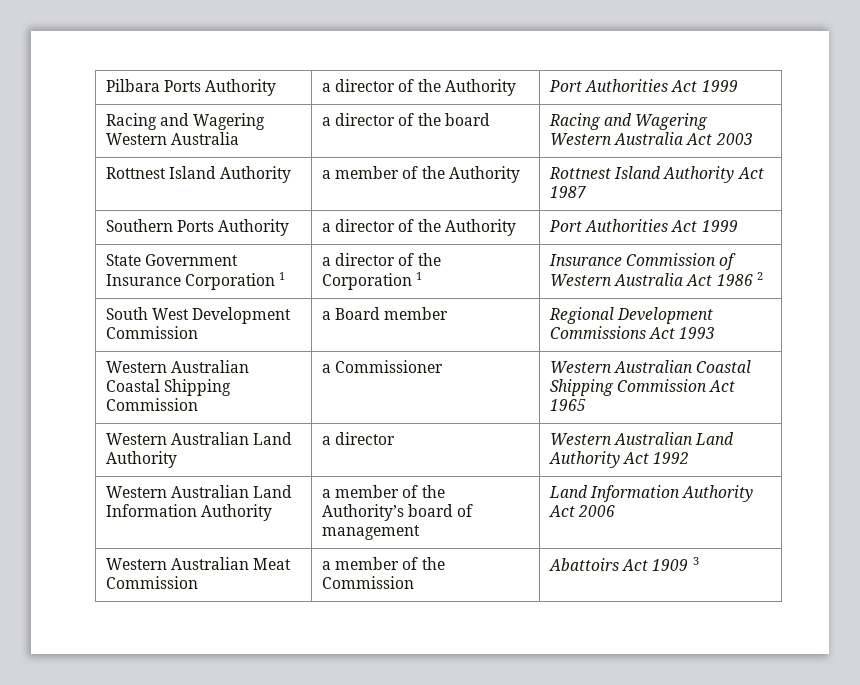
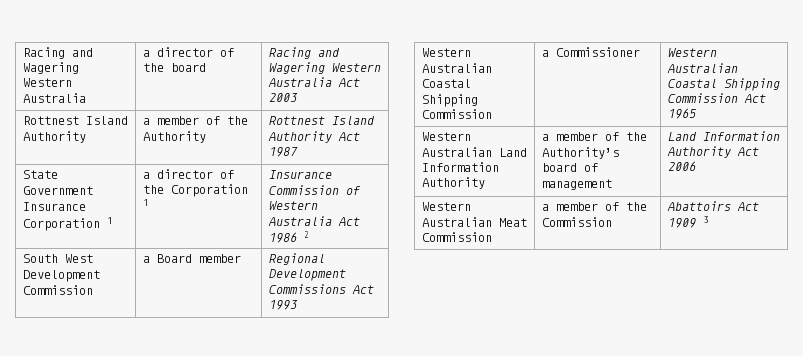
[105,79,277,96] [321,79,516,96] [548,79,738,92] Pilbara Ports Authority | a director of the Authority | Port Authorities Act 1999 // -> (22, 53) none
[105,219,290,236] [321,219,516,236] [548,219,738,232] // Southern Ports Authority | a director of the Authority | Port Authorities Act 1999 -> (298, 152) none
[105,432,293,445] [105,451,177,468] [321,432,396,445] [549,432,735,445] [548,451,690,468] // Western Australian Land Authority | a director | Western Australian Land Authority Act 1992 -> (697, 113) none

